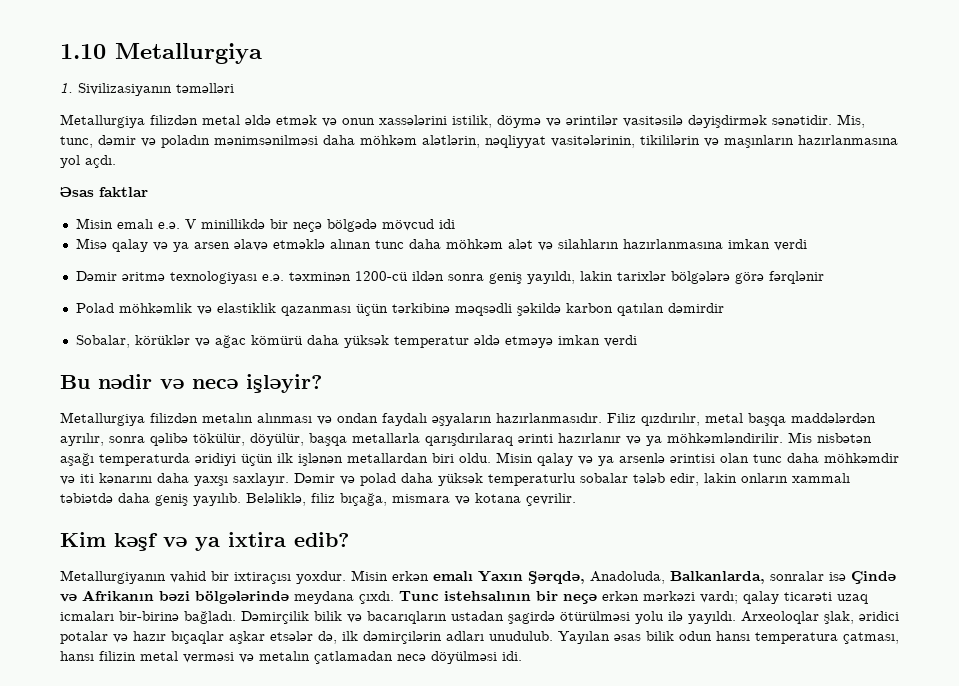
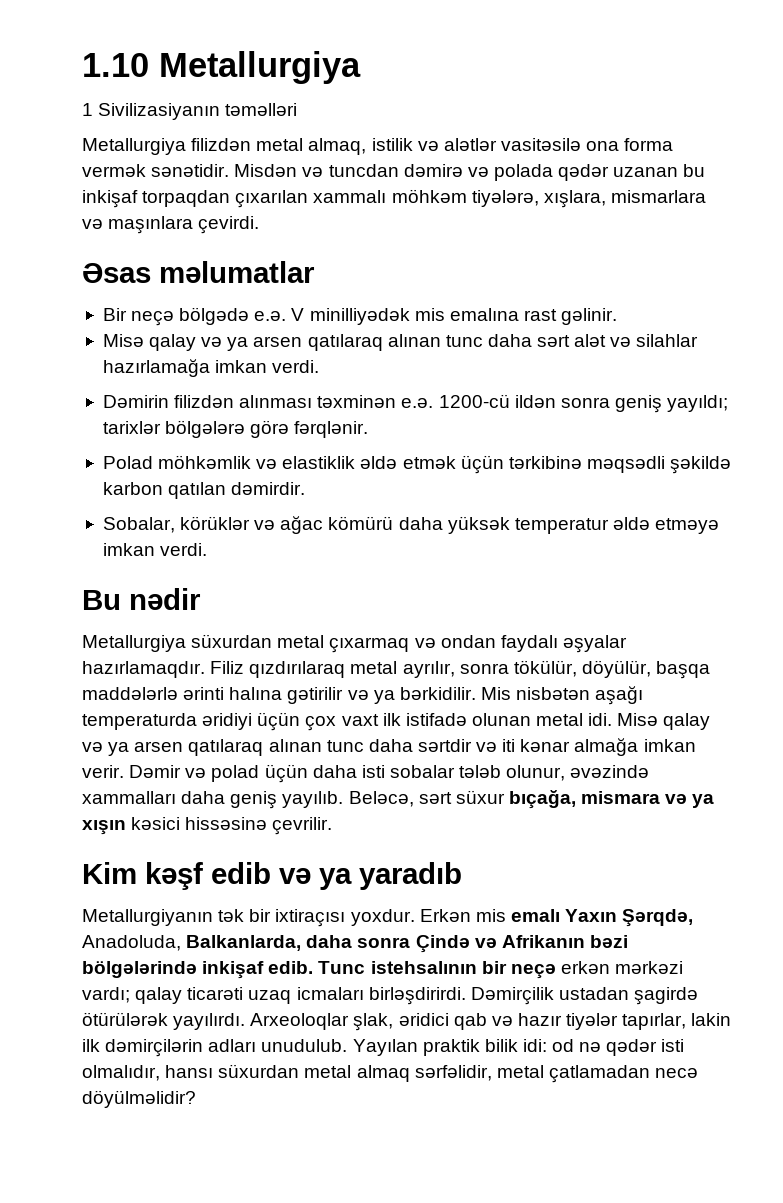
[60,83,73,93] 1. -> [82,103,93,116] 1
[245,114,865,128] [60,135,898,148] [60,155,116,168] [60,187,148,197] [75,218,455,232] [75,238,503,252] əldə etmək və onun xassələrini istilik, döymə və ərintilər vasitəsilə dəyişdirmək sənətidir. Mis, tunc, dəmir və poladın mənimsənilməsi daha möhkəm alətlərin, nəqliyyat vasitələrinin, tikililərin və maşınların hazırlanmasına yol açdı. // Əsas faktlar // Misin emalı e.ə. V minillikdə bir neçə bölgədə mövcud idi // Misə qalay və ya arsen əlavə etməklə alınan tunc daha möhkəm -> [308,138,674,155] [82,164,706,181] [82,189,706,208] [82,216,260,234] [82,261,315,283] [102,307,618,326] [102,334,571,351] almaq, istilik və alətlər vasitəsilə ona forma vermək sənətidir. Misdən və tuncdan dəmirə və polada qədər uzanan bu inkişaf torpaqdan çıxarılan xammalı möhkəm tiyələrə, xışlara, mismarlara və maşınlara çevirdi. // Əsas məlumatlar // Bir neçə bölgədə e.ə. V minilliyədək mis emalına rast gəlinir. // Misə qalay və ya arsen qatılaraq alınan tunc daha sərt
[557,239,807,251] [75,271,351,284] silahların hazırlanmasına imkan verdi // Dəmir əritmə texnologiyası e.ə. təxminən -> [636,334,699,347] [102,359,320,377] [102,395,434,408] silahlar hazırlamağa imkan verdi. // Dəmirin filizdən alınması təxminən e.ə.
[526,271,613,284] yayıldı, lakin -> [667,395,729,412] yayıldı;
[768,271,824,284] fərqlənir -> [294,421,369,438] fərqlənir.
[280,306,351,316] qazanması -> [360,456,456,469] əldə etmək
[667,303,724,313] dəmirdir -> [231,482,306,495] dəmirdir.
[603,335,637,347] verdi -> [160,543,208,556] verdi.
[160,374,322,393] [60,412,876,426] və necə işləyir? // Metallurgiya filizdən metalın alınması və ondan faydalı əşyaların hazırlanmasıdır. Filiz qızdırılır, metal başqa maddələrdən -> [82,634,627,653] [82,661,398,678] // Metallurgiya süxurdan metal çıxarmaq və ondan faydalı əşyalar hazırlamaqdır. Filiz qızdırılaraq metal
[150,433,188,446] qəlibə -> (509, 668) none
[352,433,783,446] metallarla qarışdırılaraq ərinti hazırlanır və ya möhkəmləndirilir. -> [82,687,476,704] maddələrlə ərinti halına gətirilir və ya bərkidilir.
[277,452,899,466] ilk işlənən metallardan biri oldu. Misin qalay və ya arsenlə ərintisi olan tunc daha möhkəmdir -> [305,713,711,731] [82,739,472,756] çox vaxt ilk istifadə olunan metal idi. Misə qalay və ya arsen qatılaraq alınan tunc daha sərtdir
[99,473,850,486] [60,493,521,506] kənarını daha yaxşı saxlayır. Dəmir və polad daha yüksək temperaturlu sobalar tələb edir, lakin onların xammalı təbiətdə daha geniş yayılıb. Beləliklə, filiz bıçağa, mismara və kotana -> [520,738,696,756] [82,764,650,783] [82,790,715,809] [82,817,268,835] kənar almağa imkan verir. Dəmir və polad üçün daha isti sobalar tələb olunur, əvəzində xammalları daha geniş yayılıb. Beləcə, sərt süxur bıçağa, mismara və ya xışın kəsici hissəsinə
[163,532,349,551] və ya ixtira edib? -> [211,862,462,890] edib və ya yaradıb
[170,571,206,583] vahid -> [218,909,245,922] tək
[351,570,429,581] Misin erkən -> [419,909,506,922] Erkən mis
[770,571,846,581] sonralar isə -> [306,935,411,948] daha sonra
[294,591,394,604] meydana çıxdı. -> [202,961,314,979] inkişaf edib.
[119,611,736,624] bir-birinə bağladı. Dəmirçilik bilik və bacarıqların ustadan şagirdə ötürülməsi yolu ilə yayıldı. -> [368,987,699,1005] [82,1012,246,1030] birləşdirirdi. Dəmirçilik ustadan şagirdə ötürülərək yayılırdı.
[60,631,108,644] potalar -> [453,1013,487,1030] qab
[171,631,337,644] bıçaqlar aşkar etsələr də, -> [566,1013,732,1030] tiyələr tapırlar, lakin
[614,631,899,644] [60,651,522,664] əsas bilik odun hansı temperatura çatması, hansı filizin metal verməsi və metalın çatlamadan necə döyülməsi idi. -> [422,1039,685,1056] [82,1064,699,1083] [82,1090,196,1108] praktik bilik idi: od nə qədər isti olmalıdır, hansı süxurdan metal almaq sərfəlidir, metal çatlamadan necə döyülməlidir?

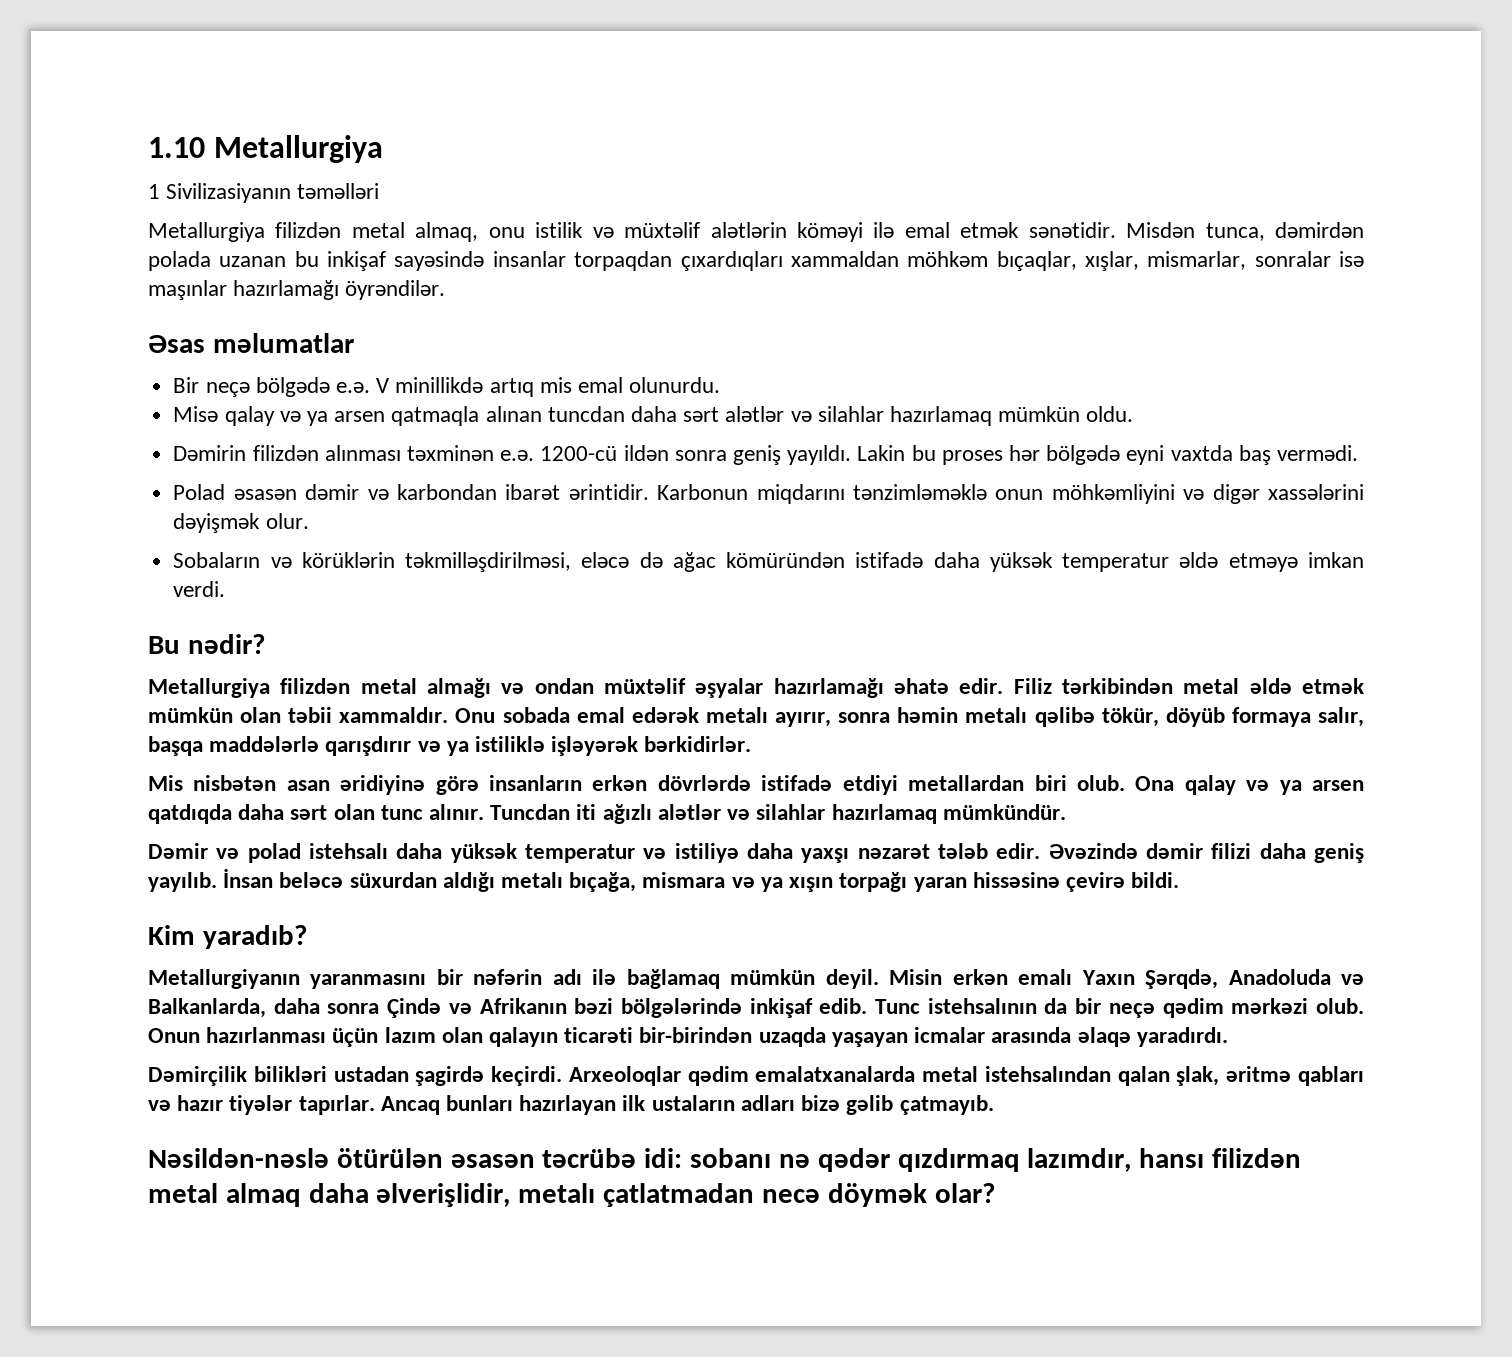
(367, 146) none -> [488,227,525,238] onu
[443,138,674,151] [82,164,706,181] [82,189,706,208] [82,216,260,234] alətlər vasitəsilə ona forma vermək sənətidir. Misdən və tuncdan dəmirə və polada qədər uzanan bu inkişaf torpaqdan çıxarılan xammalı möhkəm tiyələrə, xışlara, mismarlara və maşınlara çevirdi. -> [624,222,1364,242] [148,251,1365,271] [148,280,446,300] müxtəlif alətlərin köməyi ilə emal etmək sənətidir. Misdən tunca, dəmirdən polada uzanan bu inkişaf sayəsində insanlar torpaqdan çıxardıqları xammaldan möhkəm bıçaqlar, xışlar, mismarlar, sonralar isə maşınlar hazırlamağı öyrəndilər.
[309,308,618,325] [102,334,699,351] [102,359,320,377] minilliyədək mis emalına rast gəlinir. // Misə qalay və ya arsen qatılaraq alınan tunc daha sərt alət və silahlar hazırlamağa imkan verdi. -> [395,377,721,397] [173,406,1134,426] minillikdə artıq mis emal olunurdu. // Misə qalay və ya arsen qatmaqla alınan tuncdan daha sərt alətlər və silahlar hazırlamaq mümkün oldu.
[667,395,729,412] [102,420,369,438] [102,455,732,474] [102,482,306,499] [102,516,394,534] yayıldı; tarixlər bölgələrə görə fərqlənir. // Polad möhkəmlik və elastiklik əldə etmək üçün tərkibinə məqsədli şəkildə karbon qatılan dəmirdir. // Sobalar, körüklər və ağac kömürü -> [787,445,1359,465] [173,484,1364,504] [173,513,309,533] [173,552,924,572] yayıldı. Lakin bu proses hər bölgədə eyni vaxtda baş vermədi. // Polad əsasən dəmir və karbondan ibarət ərintidir. Karbonun miqdarını tənzimləməklə onun möhkəmliyini və digər xassələrini dəyişmək olur. // Sobaların və körüklərin təkmilləşdirilməsi, eləcə də ağac kömüründən istifadə
[129,588,201,610] [82,634,627,653] [82,660,711,679] [82,686,644,705] [82,712,711,731] [82,738,696,756] [82,764,650,783] [82,790,505,809] nədir // Metallurgiya süxurdan metal çıxarmaq və ondan faydalı əşyalar hazırlamaqdır. Filiz qızdırılaraq metal ayrılır, sonra tökülür, döyülür, başqa maddələrlə ərinti halına gətirilir və ya bərkidilir. Mis nisbətən aşağı temperaturda əridiyi üçün çox vaxt ilk istifadə olunan metal idi. Misə qalay və ya arsen qatılaraq alınan tunc daha sərtdir və iti kənar almağa imkan verir. Dəmir və polad üçün daha isti sobalar tələb olunur, əvəzində xammalları daha geniş yayılıb. Beləcə, sərt süxur -> [187,634,265,654] [148,678,1364,698] [148,707,1364,727] [148,736,752,756] [148,775,1364,795] [148,804,1066,824] [148,843,1364,863] [148,869,564,892] nədir? // Metallurgiya filizdən metal almağı və ondan müxtəlif əşyalar hazırlamağı əhatə edir. Filiz tərkibindən metal əldə etmək mümkün olan təbii xammaldır. Onu sobada emal edərək metalı ayırır, sonra həmin metalı qəlibə tökür, döyüb formaya salır, başqa maddələrlə qarışdırır və ya istiliklə işləyərək bərkidirlər. // Mis nisbətən asan əridiyinə görə insanların erkən dövrlərdə istifadə etdiyi metallardan biri olub. Ona qalay və ya arsen qatdıqda daha sərt olan tunc alınır. Tuncdan iti ağızlı alətlər və silahlar hazırlamaq mümkündür. // Dəmir və polad istehsalı daha yüksək temperatur və istiliyə daha yaxşı nəzarət tələb edir. Əvəzində dəmir filizi daha geniş yayılıb. İnsan beləcə süxurdan aldığı metalı
[131,817,333,835] [82,862,462,890] [82,909,506,927] kəsici hissəsinə çevrilir. // Kim kəşf edib və ya yaradıb // Metallurgiyanın tək bir ixtiraçısı yoxdur. Erkən mis -> [839,872,1180,892] [148,925,307,949] [148,969,1008,989] torpağı yaran hissəsinə çevirə bildi. // Kim yaradıb? // Metallurgiyanın yaranmasını bir nəfərin adı ilə bağlamaq mümkün deyil. Misin erkən
[82,935,181,951] Anadoluda, -> [1228,969,1365,985] Anadoluda və
(477, 967) none -> [1044,998,1068,1014] da
[560,961,684,974] [82,987,699,1005] [82,1012,732,1031] [82,1039,685,1057] [82,1064,699,1083] [82,1090,196,1108] erkən mərkəzi vardı; qalay ticarəti uzaq icmaları birləşdirirdi. Dəmirçilik ustadan şagirdə ötürülərək yayılırdı. Arxeoloqlar şlak, əridici qab və hazır tiyələr tapırlar, lakin ilk dəmirçilərin adları unudulub. Yayılan praktik bilik idi: od nə qədər isti olmalıdır, hansı süxurdan metal almaq sərfəlidir, metal çatlamadan necə döyülməlidir? -> [1162,998,1365,1018] [148,1027,1228,1047] [148,1066,1364,1086] [148,1095,994,1115] [148,1148,1302,1172] [148,1183,995,1207] qədim mərkəzi olub. Onun hazırlanması üçün lazım olan qalayın ticarəti bir-birindən uzaqda yaşayan icmalar arasında əlaqə yaradırdı. // Dəmirçilik bilikləri ustadan şagirdə keçirdi. Arxeoloqlar qədim emalatxanalarda metal istehsalından qalan şlak, əritmə qabları və hazır tiyələr tapırlar. Ancaq bunları hazırlayan ilk ustaların adları bizə gəlib çatmayıb. // Nəsildən-nəslə ötürülən əsasən təcrübə idi: sobanı nə qədər qızdırmaq lazımdır, hansı filizdən metal almaq daha əlverişlidir, metalı çatlatmadan necə döymək olar?

